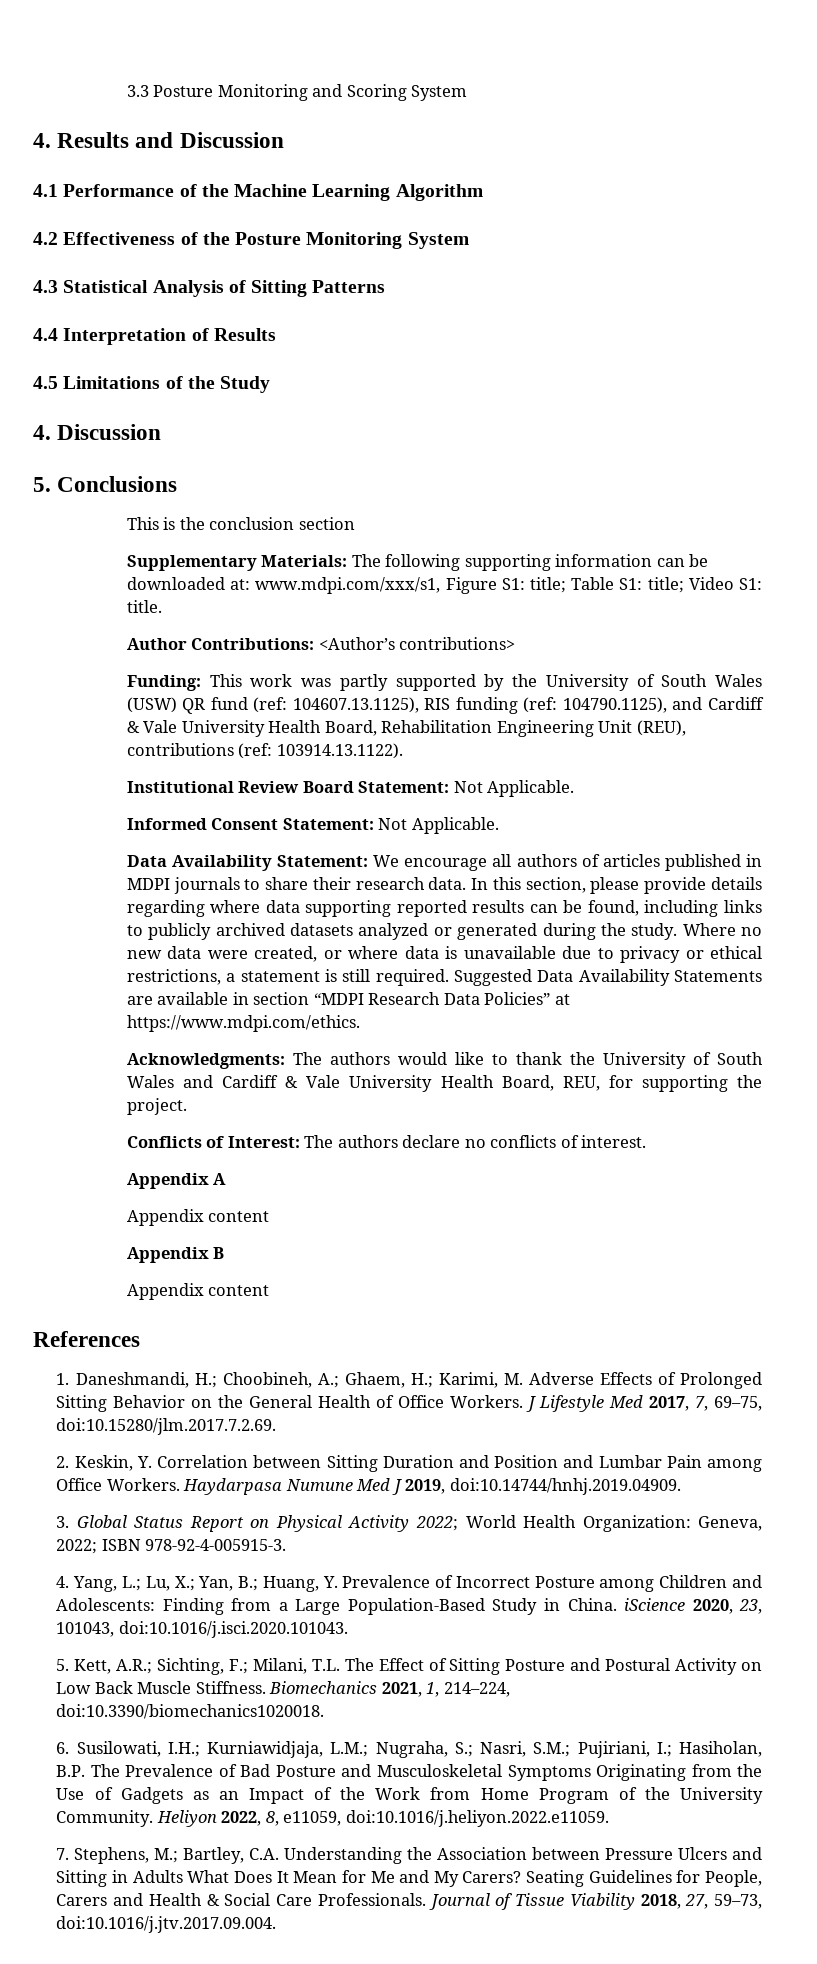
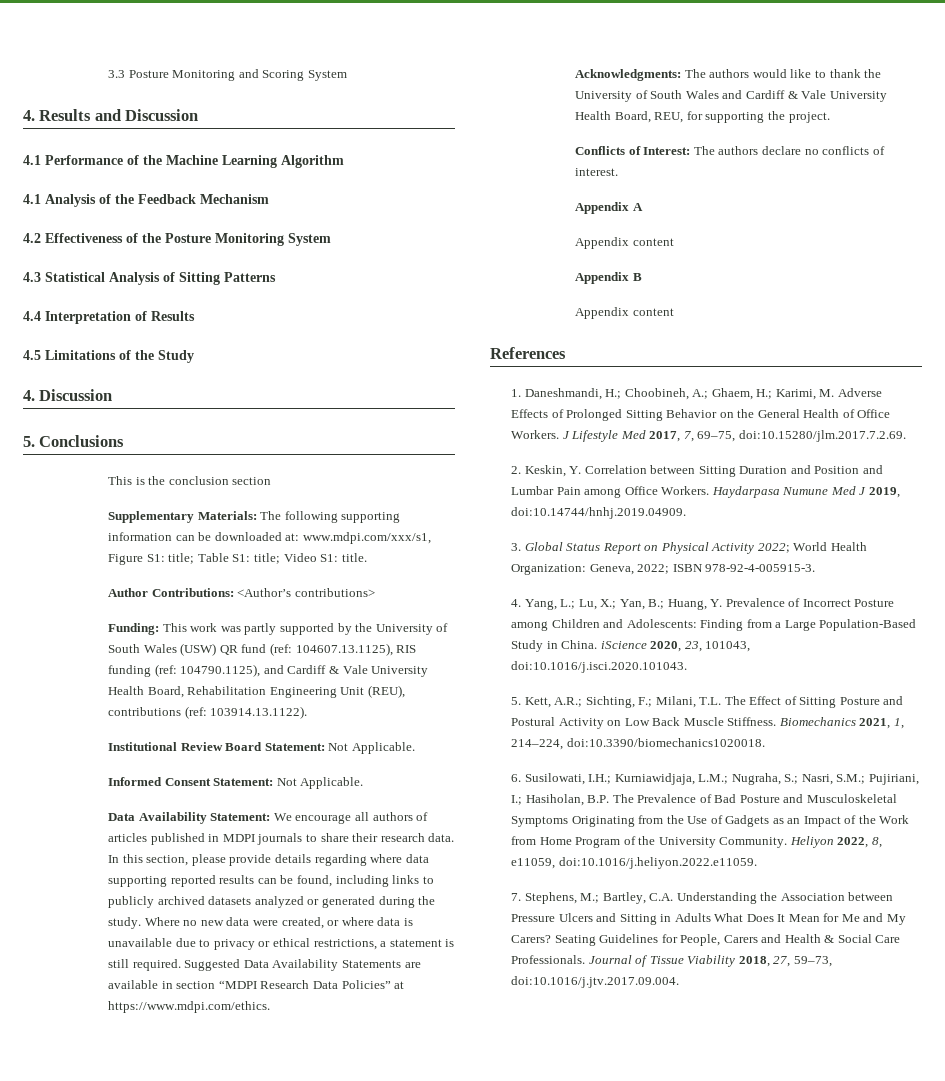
(483, 192) none -> [23,194,269,207] // 4.1 Analysis of the Feedback Mechanism

